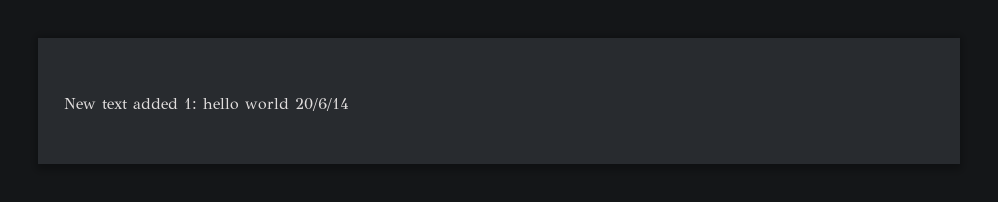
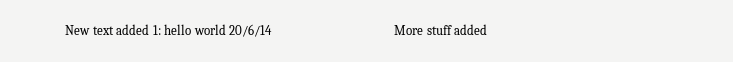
(349, 104) none -> [394,24,488,35] // More stuff added

